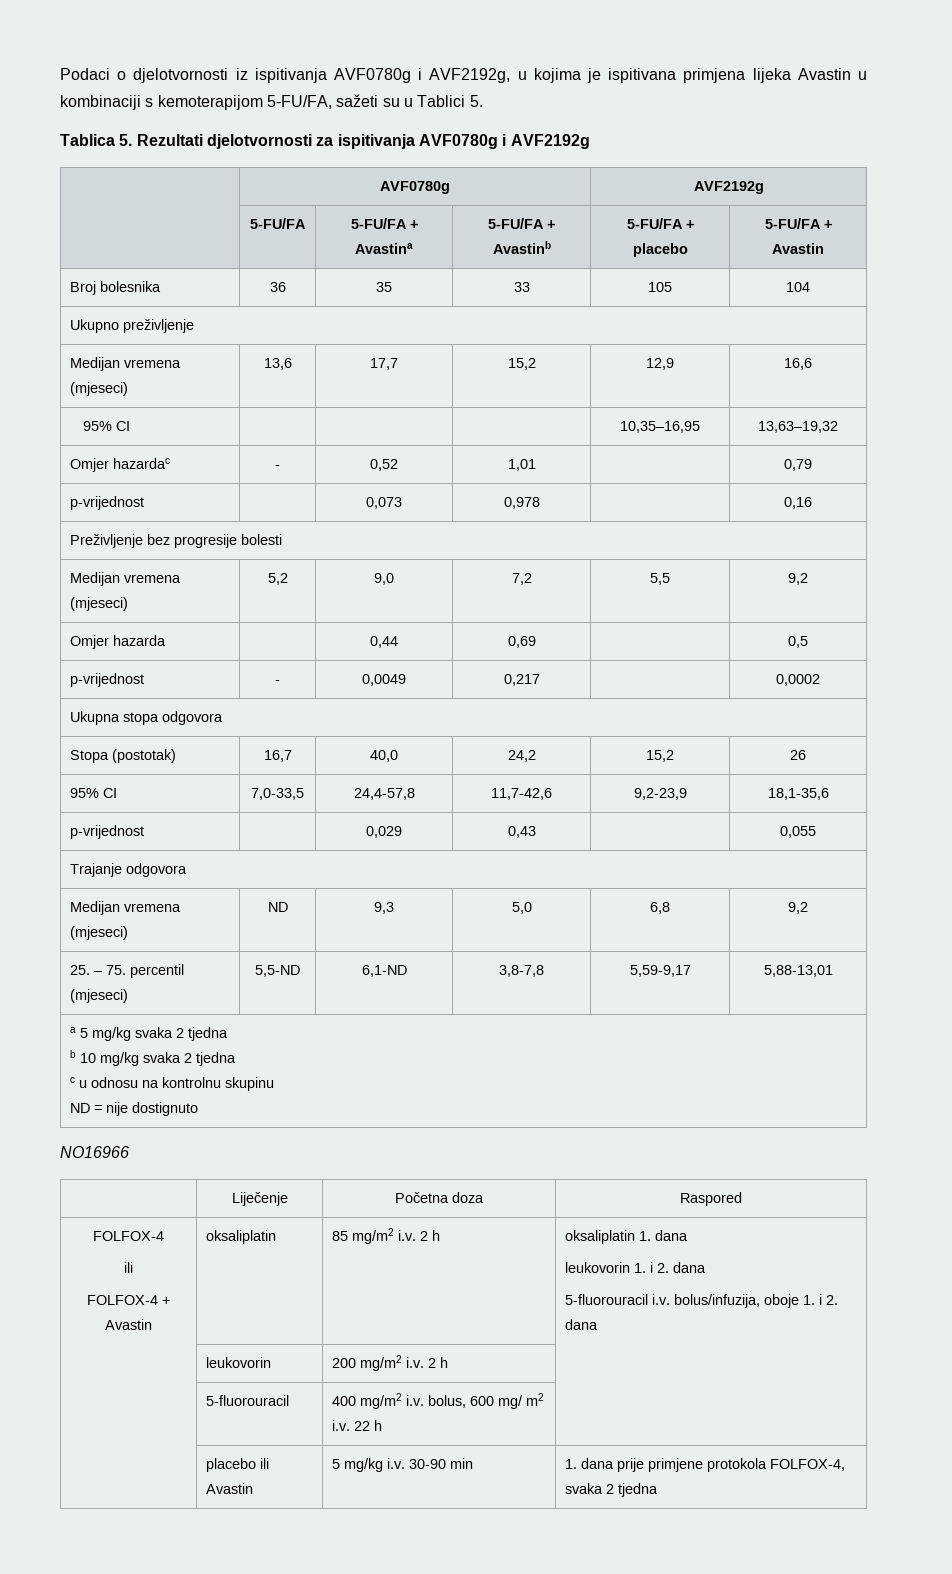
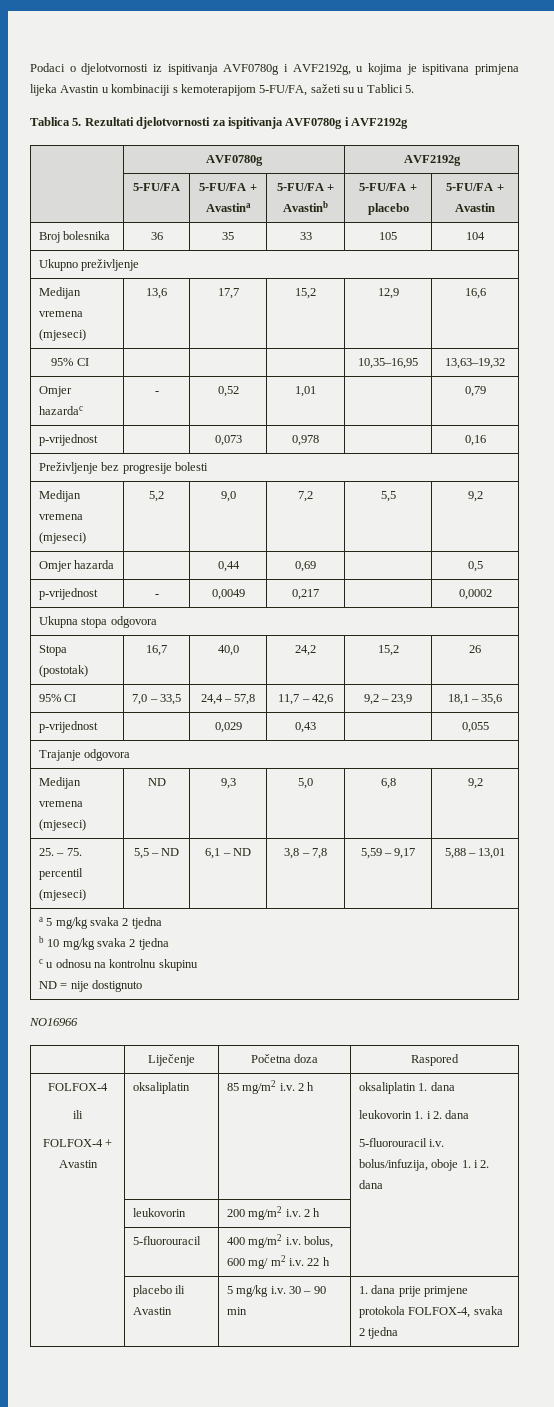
[251,788,304,800] [353,788,415,800] [491,788,552,800] [633,788,687,800] [767,788,829,800] 7,0-33,5 | 24,4-57,8 | 11,7-42,6 | 9,2-23,9 | 18,1-35,6 -> [132,694,181,705] [200,694,256,705] [278,694,333,705] [363,694,413,705] [447,694,503,705] 7,0 – 33,5 | 24,4 – 57,8 | 11,7 – 42,6 | 9,2 – 23,9 | 18,1 – 35,6
[255,965,300,977] [361,965,407,977] [499,965,544,977] [629,965,691,977] [763,965,833,977] 5,5-ND | 6,1-ND | 3,8-7,8 | 5,59-9,17 | 5,88-13,01 -> [133,848,180,859] [205,848,251,859] [284,848,327,859] [360,848,416,859] [444,848,506,859] 5,5 – ND | 6,1 – ND | 3,8 – 7,8 | 5,59 – 9,17 | 5,88 – 13,01
[409,1459,447,1469] 30-90 -> [288,1286,326,1294] 30 – 90

